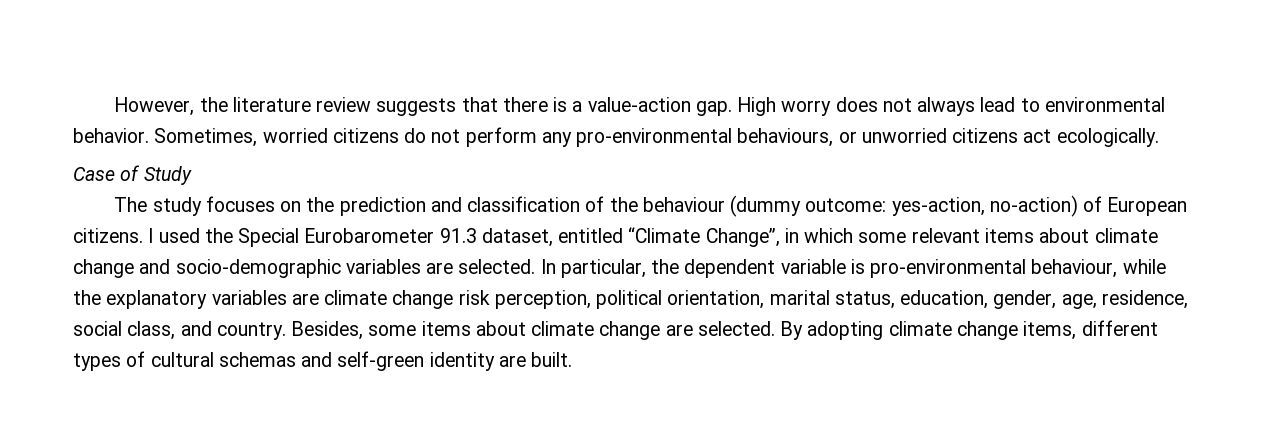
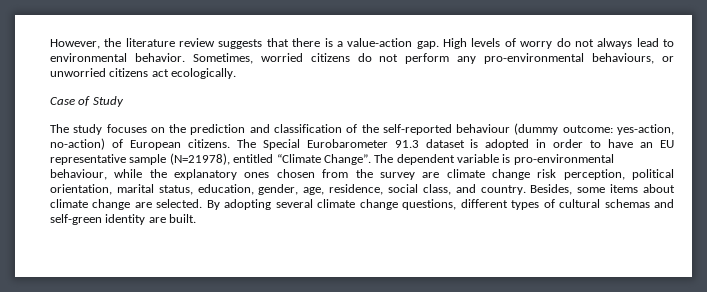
[781,97,878,116] worry does -> [471,38,571,49] levels of worry do
(638, 204) none -> [382,124,452,135] self-reported
[148,227,1158,247] [73,259,680,278] I used the Special Eurobarometer 91.3 dataset, entitled “Climate Change”, in which some relevant items about climate change and socio-demographic variables are selected. In particular, the -> [236,139,674,150] [50,153,394,165] The Special Eurobarometer 91.3 dataset is adopted in order to have an EU representative sample (N=21978), entitled “Climate Change”. The
[211,290,287,305] variables -> [244,169,415,180] ones chosen from the survey
[888,321,1077,340] climate change items, -> [275,199,457,210] several climate change questions,

